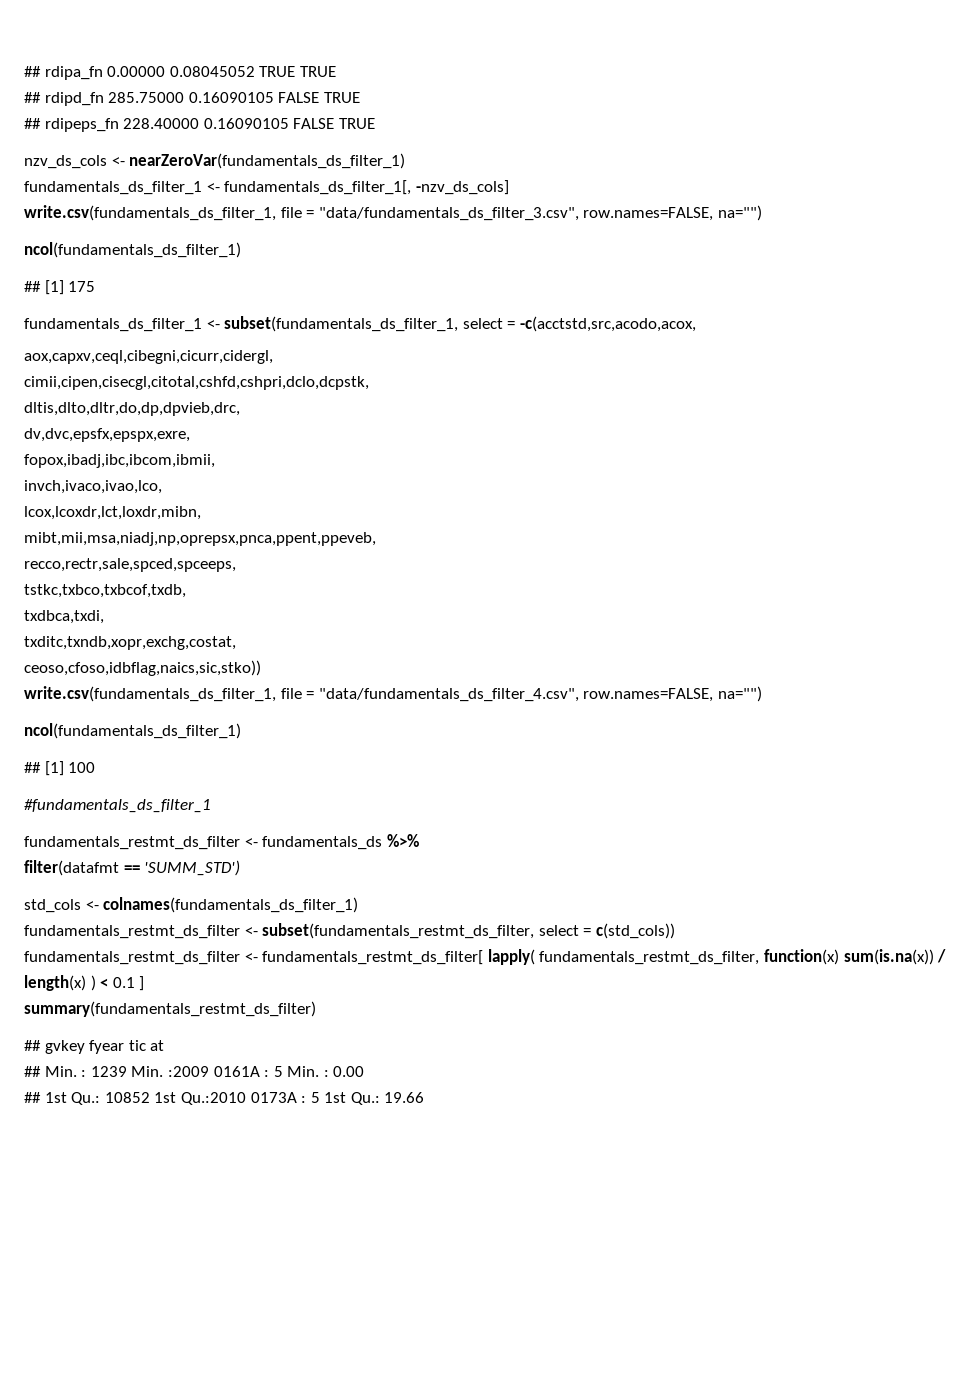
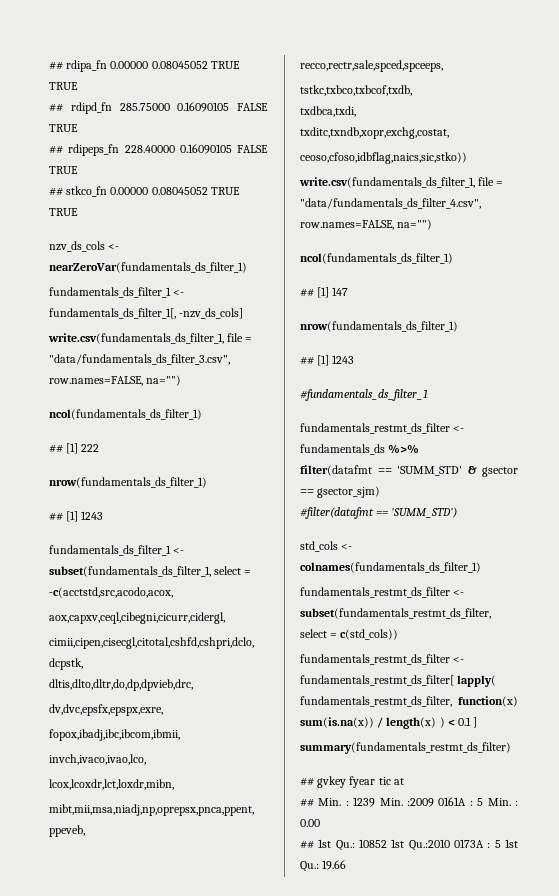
(375, 123) none -> [49,186,240,197] [49,208,78,216] // ## stkco_fn 0.00000 0.08045052 TRUE TRUE
[68,281,96,292] 175 -> [81,444,100,452] [49,477,207,488] [49,511,104,522] 222 // nrow(fundamentals_ds_filter_1) // ## [1] 1243
[68,762,96,773] 100 -> [332,287,349,296] [300,321,458,332] [300,355,355,366] 147 // nrow(fundamentals_ds_filter_1) // ## [1] 1243
(140, 869) none -> [397,466,518,477] [300,486,381,498] [300,507,390,519] 'SUMM_STD' & gsector == gsector_sjm) // #filter(datafmt ==

